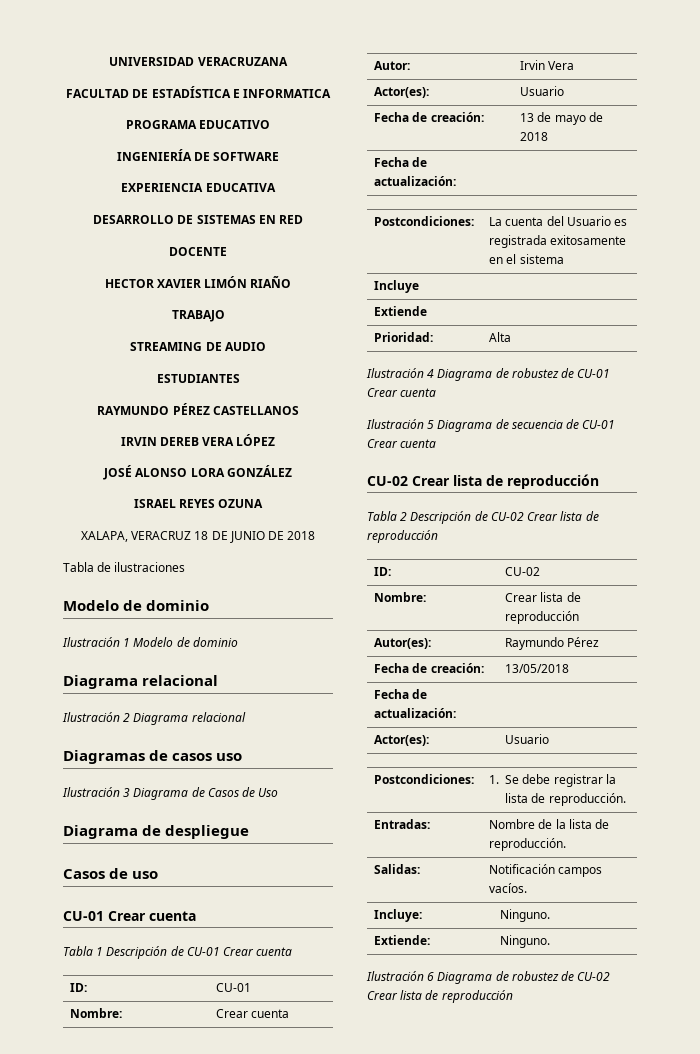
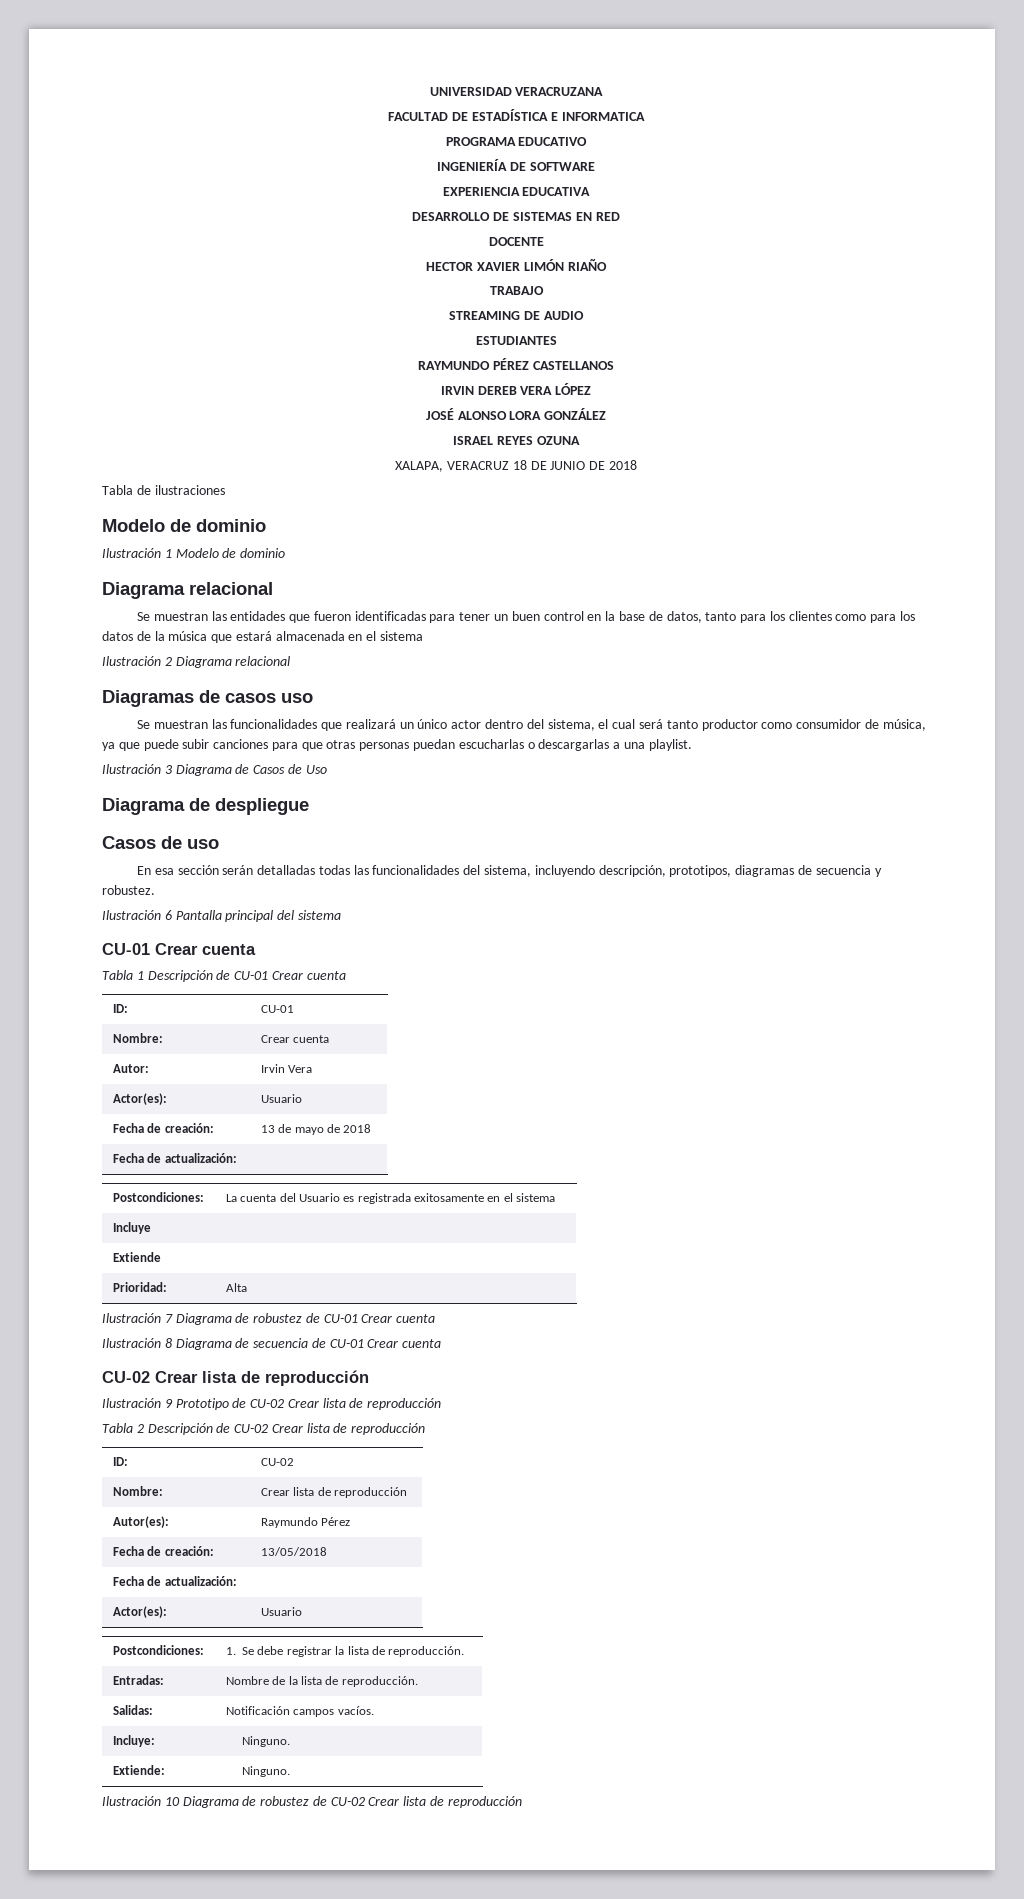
(219, 680) none -> [137,611,915,623] [102,631,424,643] // Se muestran las entidades que fueron identificadas para tener un buen control en la base de datos, tanto para los clientes como para los datos de la música que estará almacenada en el sistema
(243, 757) none -> [137,719,926,731] [102,739,692,751] // Se muestran las funcionalidades que realizará un único actor dentro del sistema, el cual será tanto productor como consumidor de música, ya que puede subir canciones para que otras personas puedan escucharlas o descargarlas a una playlist.
(159, 875) none -> [137,865,882,877] [102,885,155,895] [102,910,341,922] // En esa sección serán detalladas todas las funcionalidades del sistema, incluyendo descripción, prototipos, diagramas de secuencia y robustez. // Ilustración 6 Pantalla principal del sistema
[427,369,435,378] 4 -> [164,1314,173,1323] 7
[427,420,435,429] 5 -> [164,1338,172,1348] 8
(599, 481) none -> [102,1398,442,1410] // Ilustración 9 Prototipo de CU-02 Crear lista de reproducción
[427,972,435,981] 6 -> [164,1797,180,1806] 10

